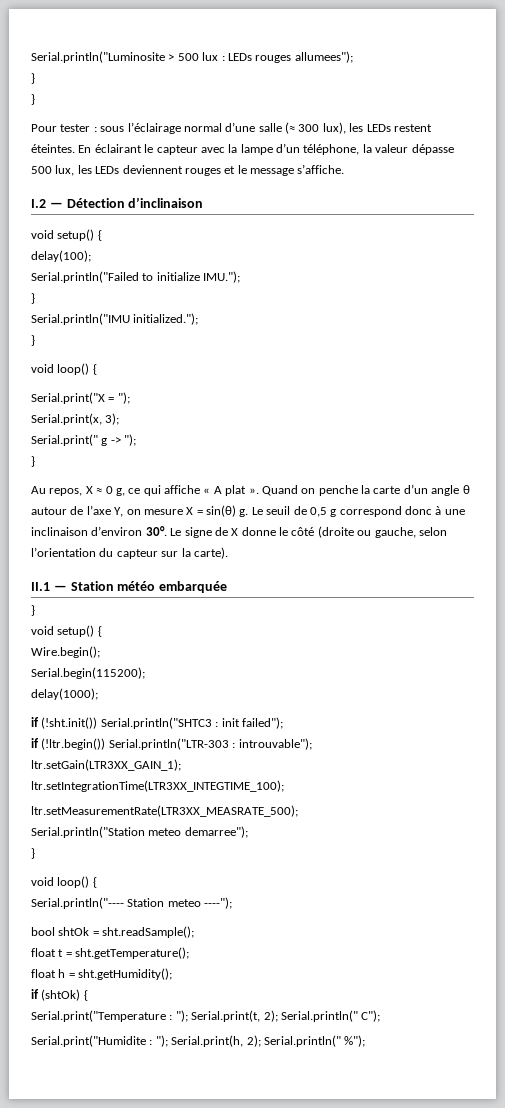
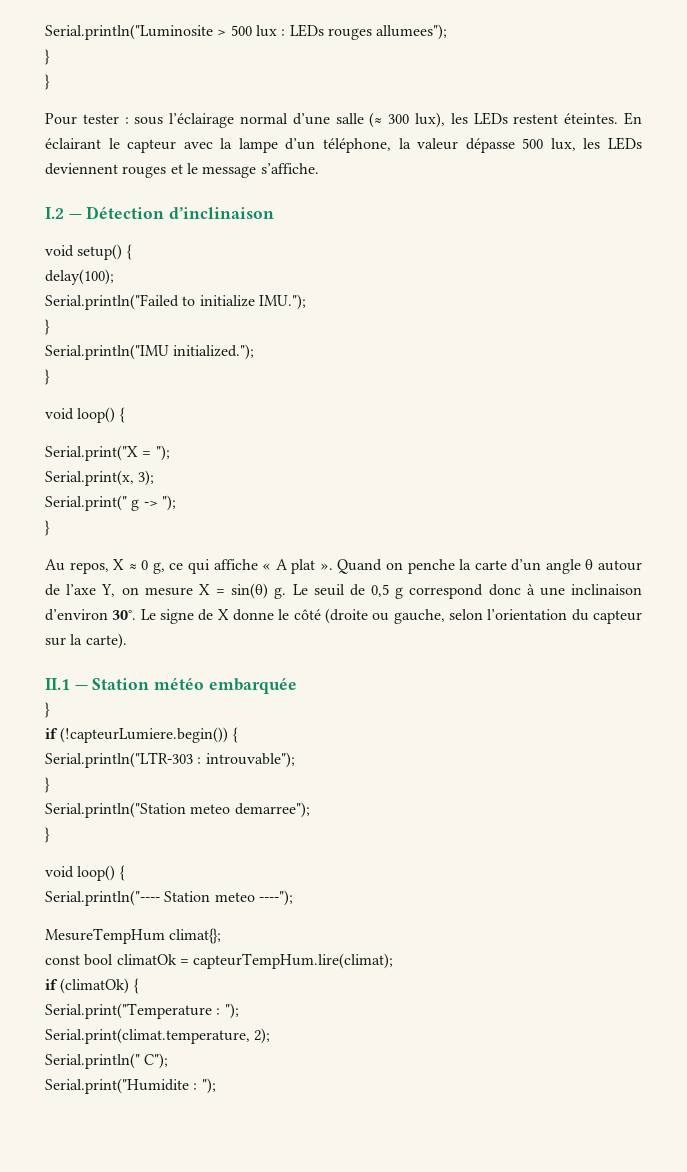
[31,625,102,637] [31,646,100,658] [31,667,145,679] [31,688,98,700] [31,717,283,729] [31,738,106,750] void setup() { // Wire.begin(); // Serial.begin(115200); // delay(1000); // if (!sht.init()) Serial.println("SHTC3 : init failed"); // if (!ltr.begin()) -> [45,727,238,743] if (!capteurLumiere.begin()) { //
[31,759,181,771] [31,780,284,792] [31,805,298,817] ltr.setGain(LTR3XX_GAIN_1); // ltr.setIntegrationTime(LTR3XX_INTEGTIME_100); // ltr.setMeasurementRate(LTR3XX_MEASRATE_500); -> [45,777,50,793] }
[31,926,195,938] [31,947,190,959] [31,968,173,980] [31,989,81,1001] bool shtOk = sht.readSample(); // float t = sht.getTemperature(); // float h = sht.getHumidity(); // if (shtOk) -> [45,928,222,944] [45,953,394,969] [45,978,130,994] MesureTempHum climat{}; // const bool climatOk = capteurTempHum.lire(climat); // if (climatOk)
[191,1010,278,1022] Serial.print(t, 2); -> [45,1028,271,1044] // Serial.print(climat.temperature, 2); //
[171,1035,366,1047] Serial.print(h, 2); Serial.println(" %"); -> (216, 1086) none

